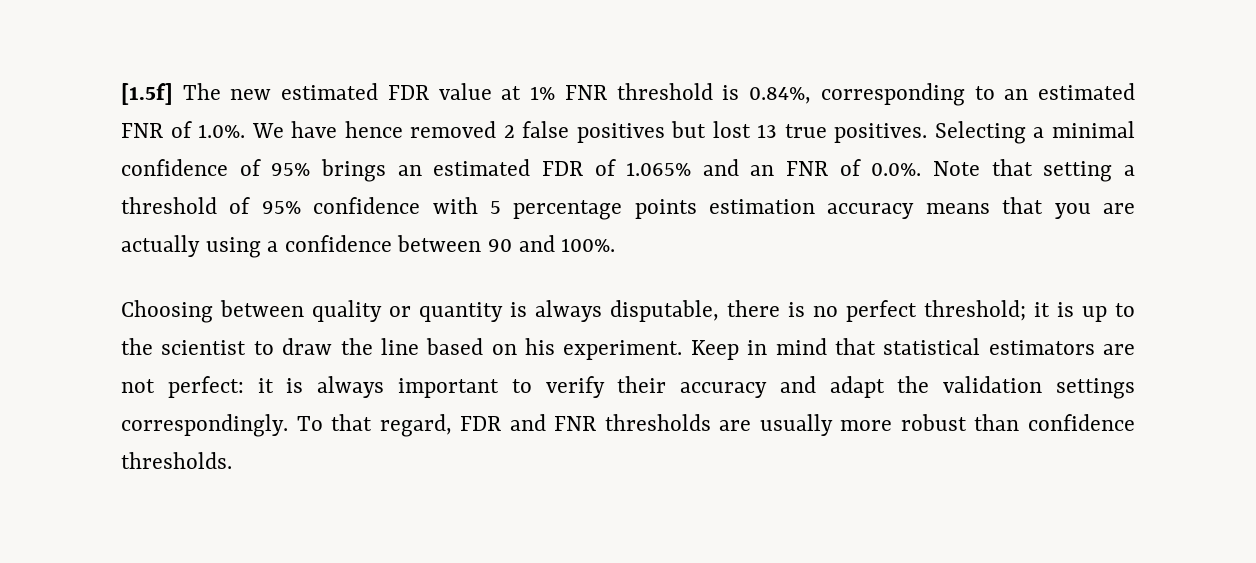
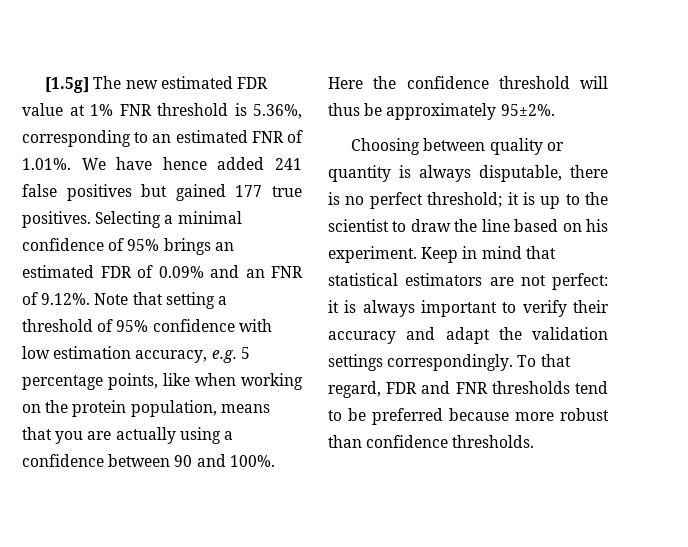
[121,83,173,105] [1.5f] -> [45,77,90,93] [1.5g]
[749,87,812,104] 0.84%, -> [253,104,302,119] 5.36%,
[198,124,246,138] 1.0%. -> [22,158,71,170] 1.01%.
[410,121,515,138] removed 2 -> [217,157,302,170] added 241
[712,121,778,138] lost 13 -> [175,184,263,201] gained 177
[626,162,692,176] 1.065% -> [158,266,204,278] 0.09%
[871,163,922,176] 0.0%. -> [41,293,91,305] 9.12%.
[489,199,915,220] 5 percentage points estimation accuracy -> [22,346,250,363] [22,373,303,390] [22,400,217,417] low estimation accuracy, e.g. 5 percentage points, like when working on the protein population,
(616, 245) none -> [328,76,608,89] [328,103,555,120] Here the confidence threshold will thus be approximately 95±2%.
[719,414,833,436] are usually -> [575,381,608,394] [328,408,509,425] tend to be preferred because

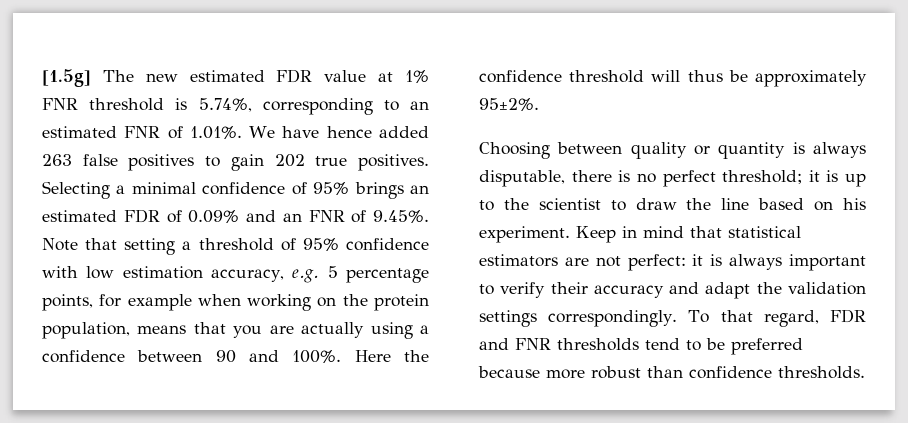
[253,104,302,119] 5.36%, -> [198,98,252,112] 5.74%,
[275,158,302,170] 241 -> [42,154,72,166] 263
[141,184,263,201] but gained 177 -> [205,154,305,171] to gain 202
[41,293,91,305] 9.12%. -> [373,210,429,223] 9.45%.
[163,373,190,386] like -> [99,294,192,311] for example

